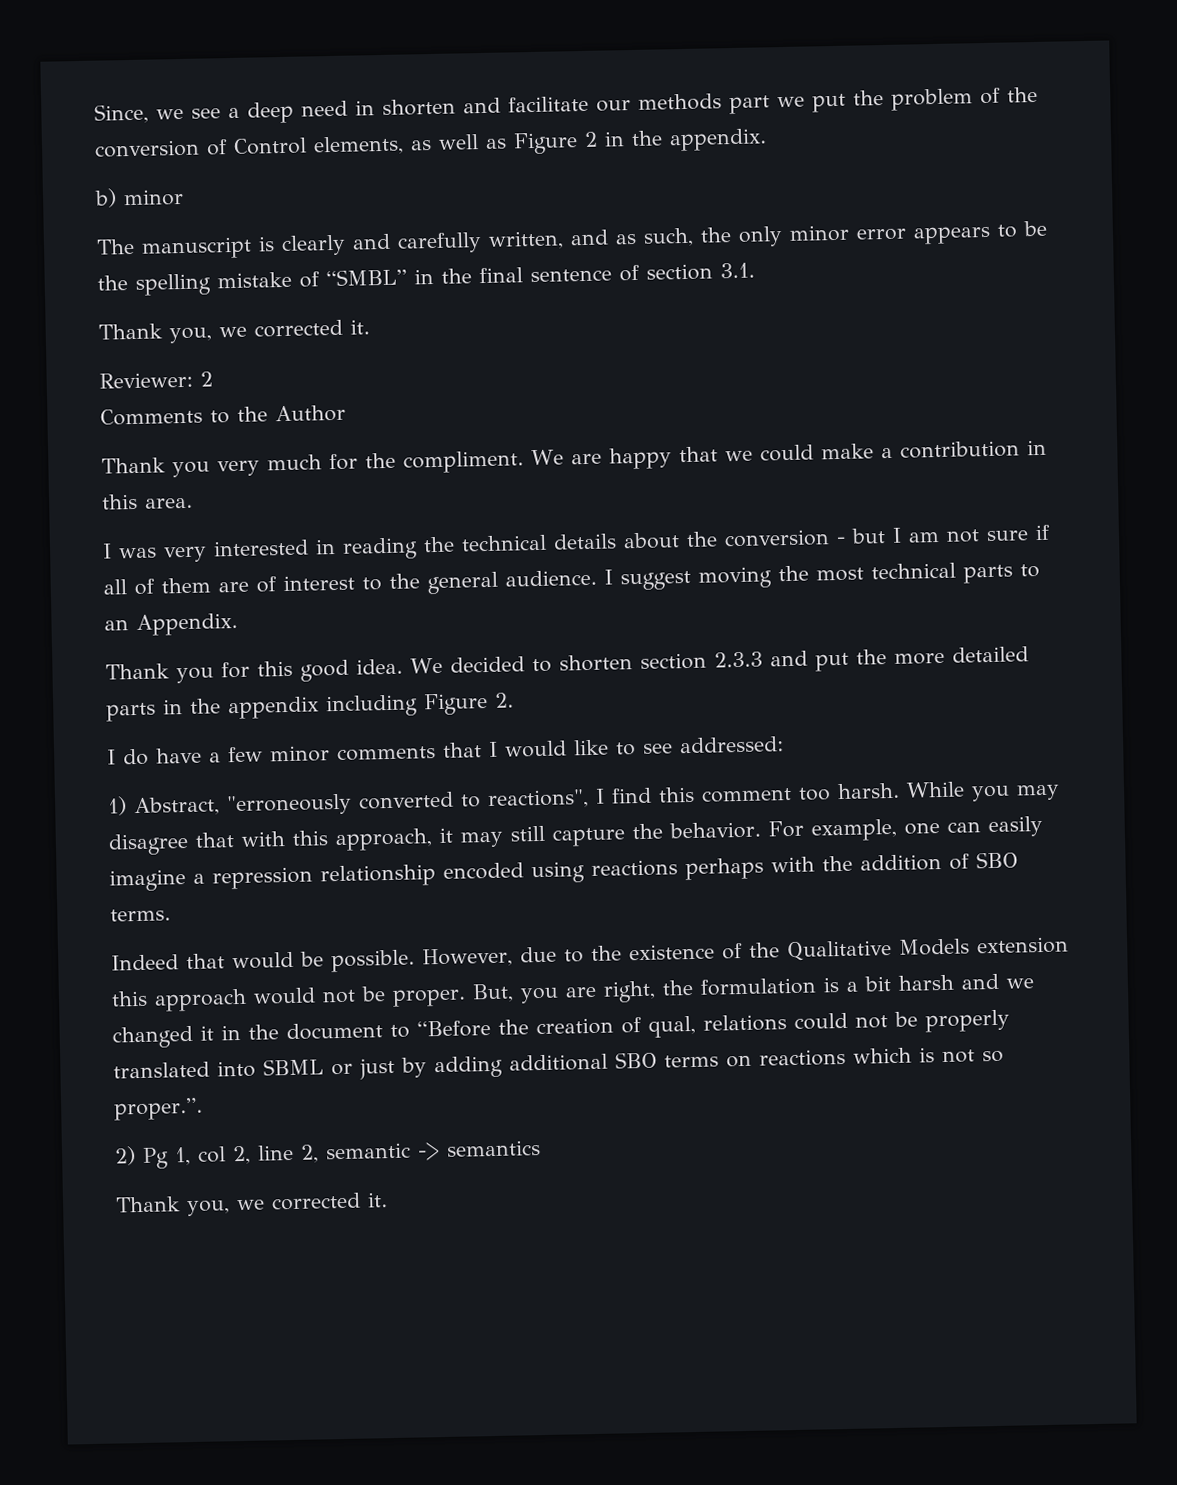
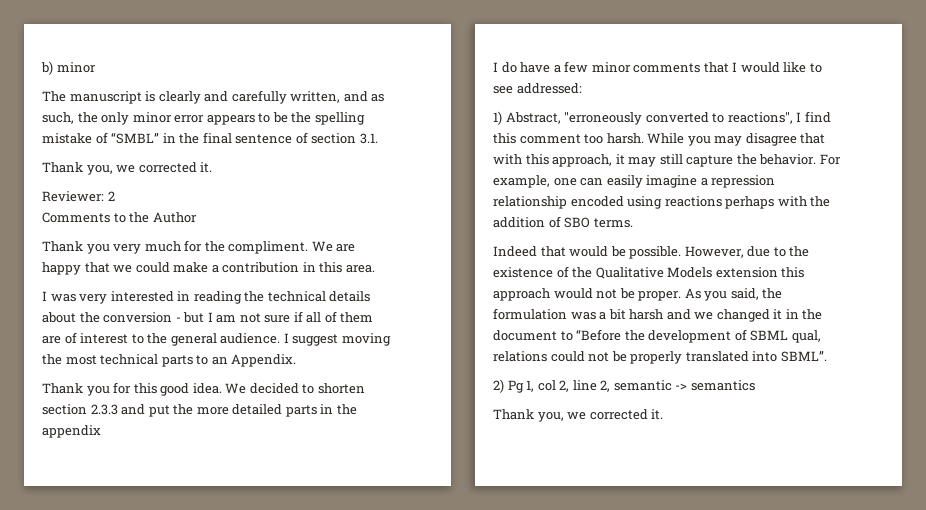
[94,86,1038,124] [94,128,767,158] Since, we see a deep need in shorten and facilitate our methods part we put the problem of the conversion of Control elements, as well as Figure 2 in the appendix. // -> (41, 68) none
[326,692,514,718] including Figure 2. -> (101, 431) none
[471,980,656,1004] But, you are right, -> [684,288,759,301] As you said,
[822,977,840,993] is -> [570,312,596,320] was
[536,1017,642,1036] creation of -> [648,329,789,343] development of SBML
[263,1047,1004,1080] [114,1097,203,1121] SBML or just by adding additional SBO terms on reactions which is not so proper.”. -> [780,351,827,362] SBML”.

